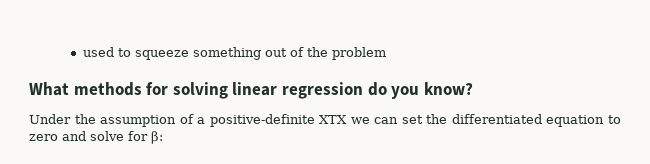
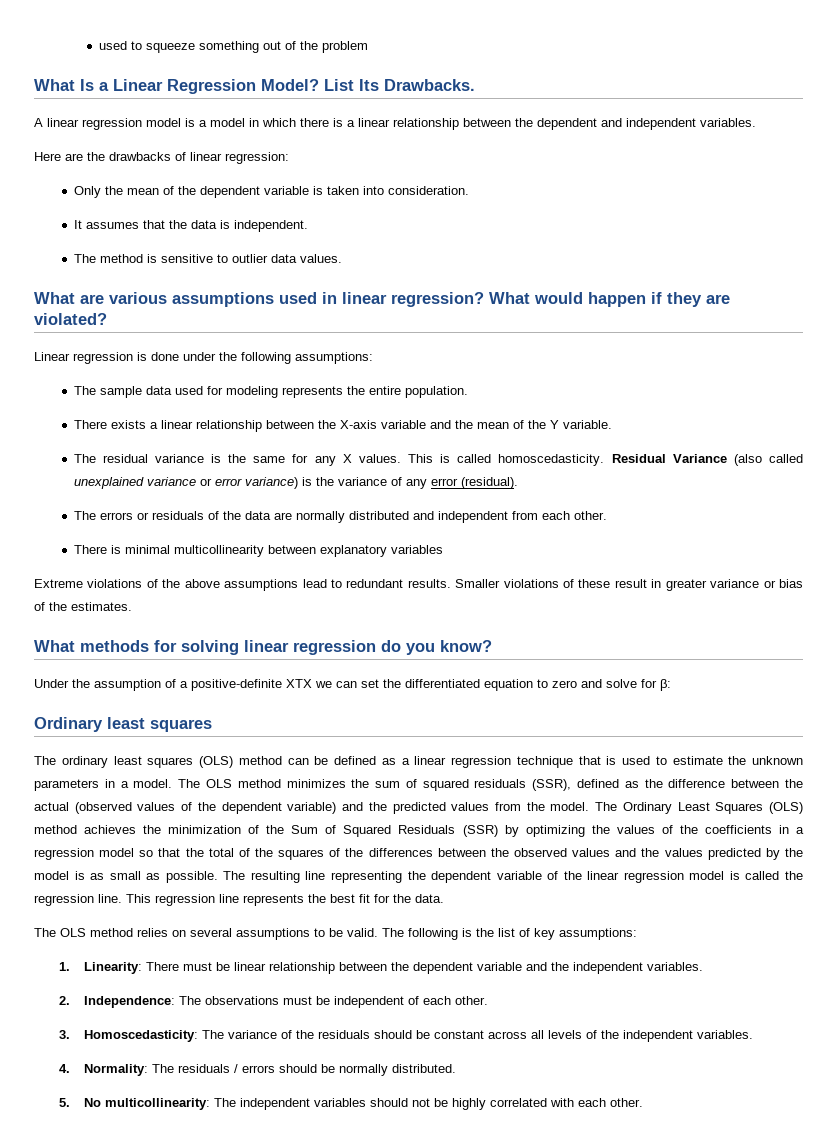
(386, 53) none -> [34,79,475,94] [34,118,756,130] [34,152,289,164] [73,186,469,198] [73,220,308,232] [73,254,342,263] [34,292,730,307] [34,313,107,325] [34,352,373,364] [73,386,468,398] [73,420,612,432] [73,454,804,466] [73,477,518,489] [73,511,607,523] [73,545,443,557] [34,579,804,591] [34,602,132,611] // What Is a Linear Regression Model? List Its Drawbacks. // A linear regression model is a model in which there is a linear relationship between the dependent and independent variables. // Here are the drawbacks of linear regression: // Only the mean of the dependent variable is taken into consideration. // It assumes that the data is independent. // The method is sensitive to outlier data values. // What are various assumptions used in linear regression? What would happen if they are violated? // Linear regression is done under the following assumptions: // The sample data used for modeling represents the entire population. // There exists a linear relationship between the X-axis variable and the mean of the Y variable. // The residual variance is the same for any X values. This is called homoscedasticity. Residual Variance (also called unexplained variance or error variance) is the variance of any error (residual). // The errors or residuals of the data are normally distributed and independent from each other. // There is minimal multicollinearity between explanatory variables // Extreme violations of the above assumptions lead to redundant results. Smaller violations of these result in greater variance or bias of the estimates.
(163, 137) none -> [34,717,212,732] [34,756,803,768] [34,779,803,791] [34,802,803,814] [34,825,805,837] [34,848,803,860] [34,871,803,883] [34,894,444,906] [34,928,637,940] [59,962,704,974] [59,996,489,1008] [59,1030,754,1042] [59,1064,457,1076] [59,1098,644,1110] // Ordinary least squares // The ordinary least squares (OLS) method can be defined as a linear regression technique that is used to estimate the unknown parameters in a model. The OLS method minimizes the sum of squared residuals (SSR), defined as the difference between the actual (observed values of the dependent variable) and the predicted values from the model. The Ordinary Least Squares (OLS) method achieves the minimization of the Sum of Squared Residuals (SSR) by optimizing the values of the coefficients in a regression model so that the total of the squares of the differences between the observed values and the values predicted by the model is as small as possible. The resulting line representing the dependent variable of the linear regression model is called the regression line. This regression line represents the best fit for the data. // The OLS method relies on several assumptions to be valid. The following is the list of key assumptions: // 1. Linearity: There must be linear relationship between the dependent variable and the independent variables. // 2. Independence: The observations must be independent of each other. // 3. Homoscedasticity: The variance of the residuals should be constant across all levels of the independent variables. // 4. Normality: The residuals / errors should be normally distributed. // 5. No multicollinearity: The independent variables should not be highly correlated with each other.

